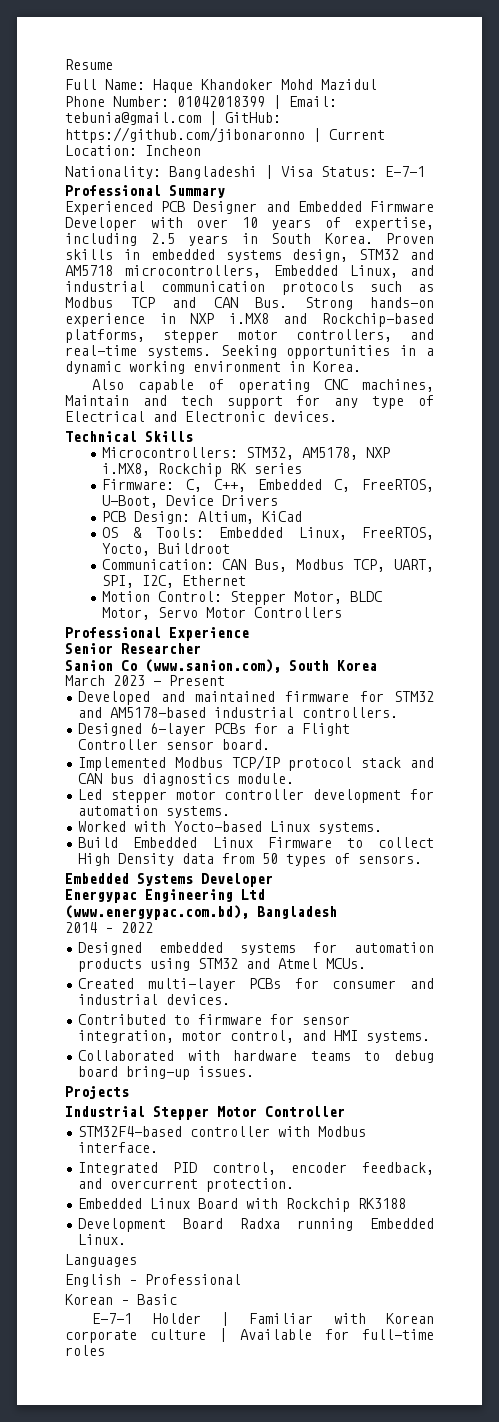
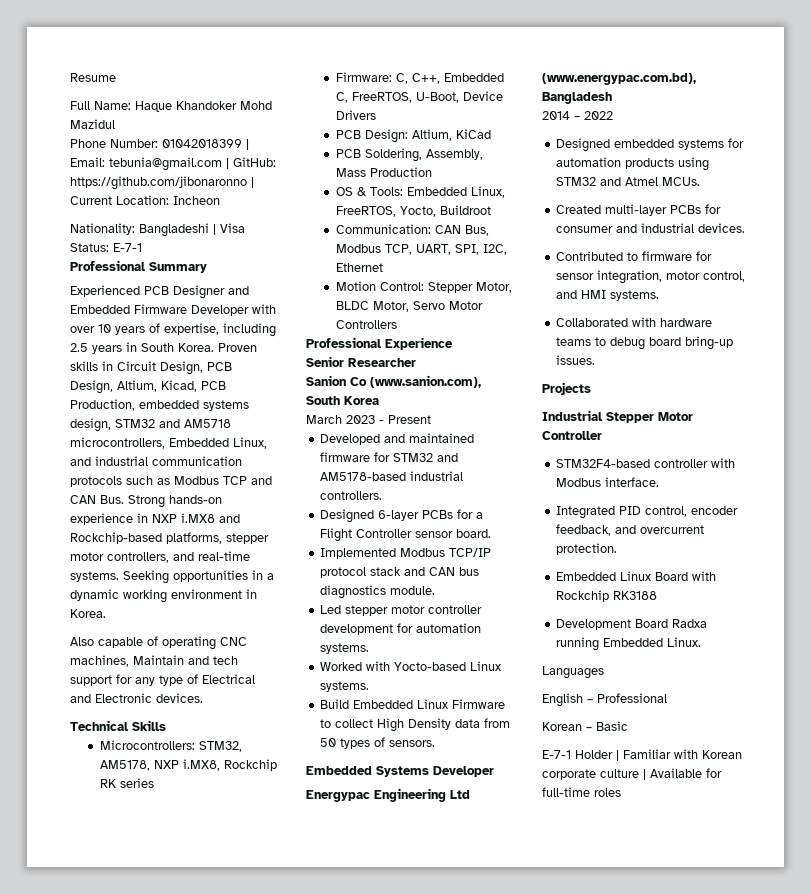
(140, 254) none -> [117,361,232,375] [70,380,226,394] [70,399,135,411] Circuit Design, PCB Design, Altium, Kicad, PCB Production,
(302, 516) none -> [335,148,483,162] [335,167,432,177] // PCB Soldering, Assembly, Mass Production

